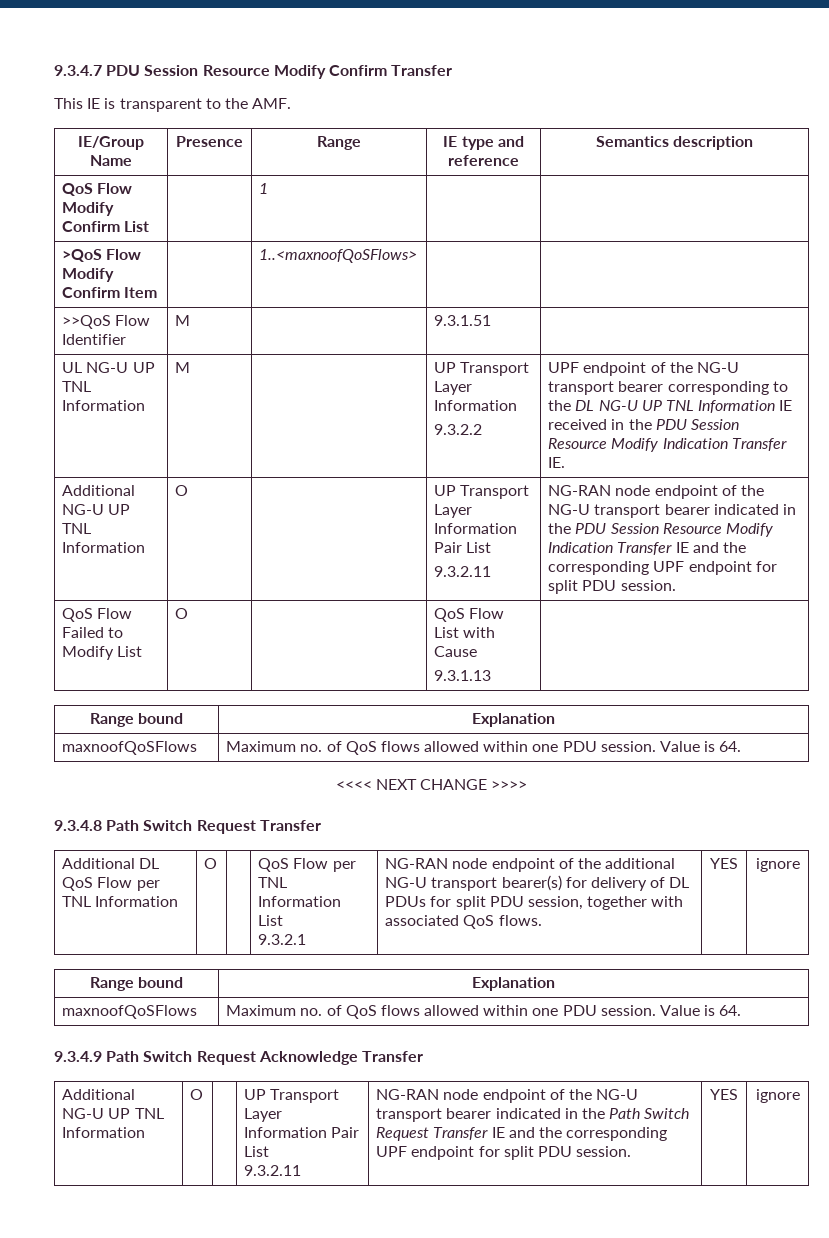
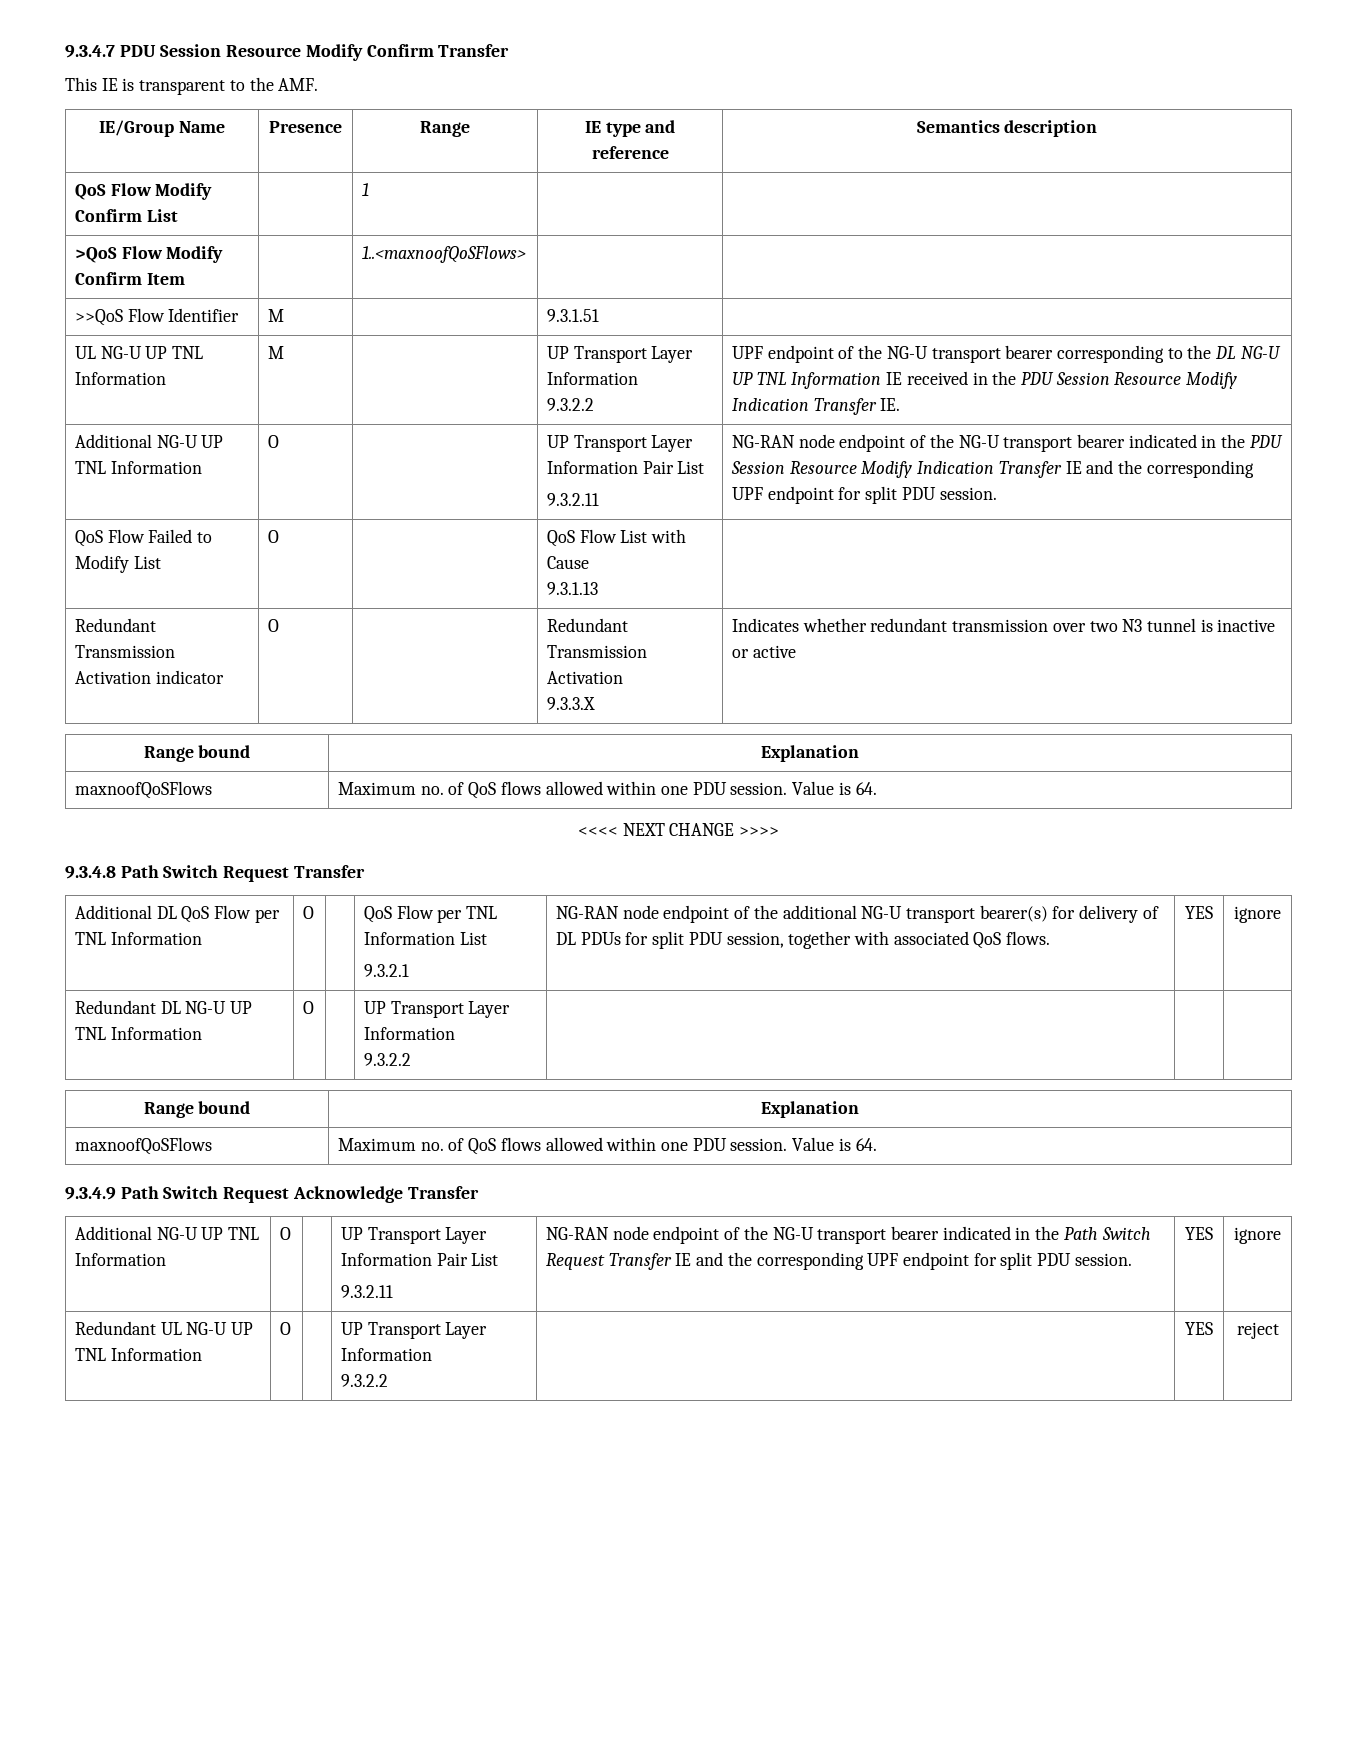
(492, 675) none -> [74,618,156,632] [74,645,175,658] [74,670,224,684] [267,619,279,632] [546,618,628,632] [546,645,647,658] [546,671,623,684] [546,697,595,710] [731,618,1276,632] [731,645,796,658] // Redundant Transmission Activation indicator | O | | Redundant Transmission Activation // 9.3.3.X | Indicates whether redundant transmission over two N3 tunnel is inactive or active
(800, 865) none -> [74,1000,253,1014] [74,1027,202,1040] [302,1001,314,1014] [363,1001,511,1018] [363,1027,455,1040] [363,1053,411,1066] // Redundant DL NG-U UP TNL Information | O | | UP Transport Layer Information // 9.3.2.2 | | |
(800, 1096) none -> [74,1321,254,1335] [74,1348,202,1361] [279,1322,291,1335] [340,1322,488,1339] [340,1348,432,1361] [340,1374,388,1387] [1185,1322,1213,1335] [1236,1322,1279,1339] // Redundant UL NG-U UP TNL Information | O | | UP Transport Layer Information // 9.3.2.2 | | YES | reject

